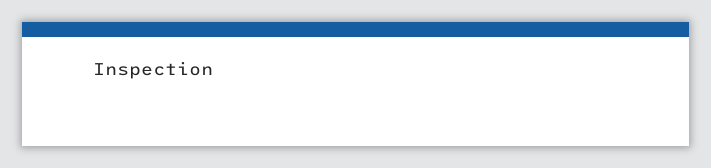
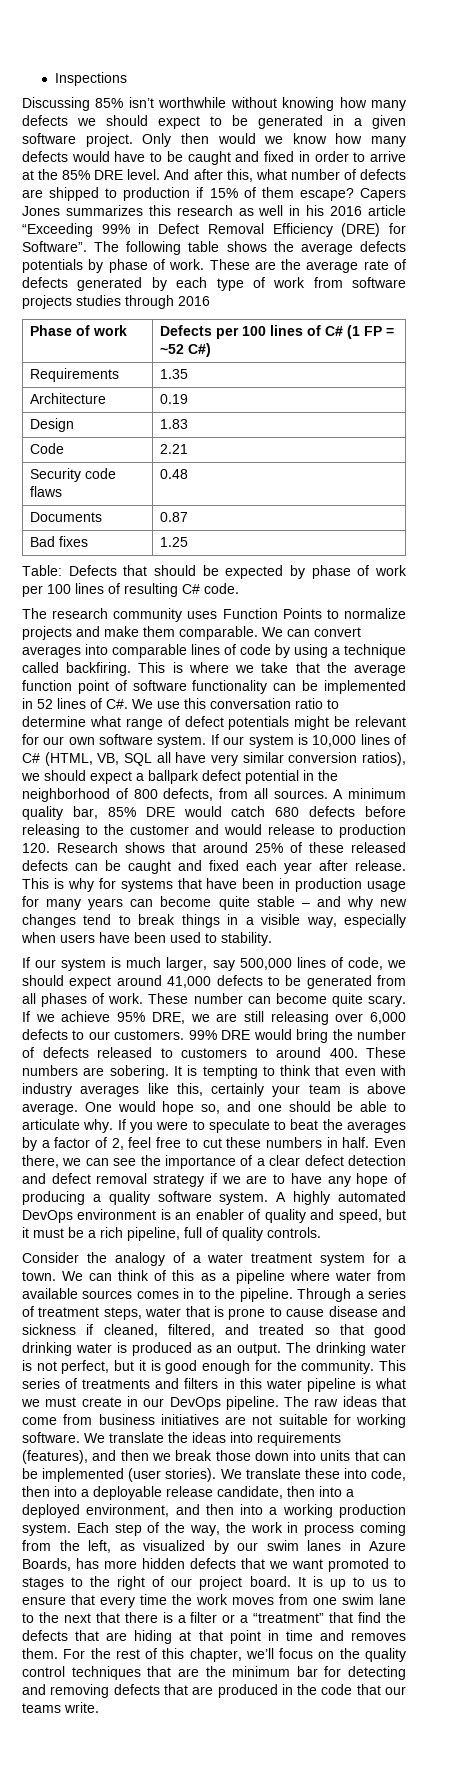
[93,61,213,79] Inspection -> [54,72,127,86] [22,97,406,111] [22,115,406,129] [22,133,406,147] [22,151,407,165] [22,169,406,182] [22,187,406,201] [22,205,407,216] [22,223,407,237] [22,241,406,255] [22,259,407,273] [22,277,406,291] [22,295,210,309] [29,325,127,336] [159,325,394,339] [159,343,211,357] [29,368,119,382] [159,369,188,379] [29,393,106,404] [159,394,188,404] [29,418,74,432] [159,419,188,429] [29,443,64,454] [159,444,188,454] [29,468,116,482] [29,486,62,497] [159,469,188,479] [29,512,102,522] [159,512,188,522] [29,536,88,547] [159,537,188,547] [22,565,408,579] [22,583,239,597] [22,608,407,622] [22,626,361,640] [22,644,406,658] [22,662,407,676] [22,680,406,694] [22,698,339,709] [22,716,406,730] [22,734,407,748] [22,752,406,766] [21,770,338,784] [22,788,406,802] [22,806,406,820] [22,824,406,838] [22,842,406,853] [22,860,406,874] [22,878,406,892] [22,896,408,910] [22,914,407,928] [21,932,272,946] [22,957,406,971] [22,975,406,989] [22,993,406,1007] [22,1011,406,1025] [22,1029,407,1043] [22,1047,406,1058] [22,1065,407,1079] [22,1083,406,1097] [22,1101,407,1115] [22,1119,407,1133] [22,1137,406,1151] [22,1155,406,1169] [22,1173,407,1187] [22,1191,406,1205] [22,1209,407,1223] [22,1227,321,1241] [22,1252,407,1266] [22,1270,406,1284] [22,1288,407,1302] [22,1306,406,1320] [22,1324,406,1338] [22,1342,407,1356] [22,1360,406,1374] [22,1378,406,1392] [21,1396,407,1410] [22,1414,406,1428] [22,1432,341,1446] [22,1450,407,1464] [22,1468,406,1482] [22,1486,354,1500] [22,1504,406,1518] [22,1522,407,1536] [22,1540,406,1554] [22,1558,406,1572] [22,1576,407,1590] [22,1594,406,1608] [22,1612,406,1623] [22,1630,406,1644] [22,1648,406,1662] [22,1666,406,1680] [22,1684,407,1698] [22,1702,99,1713] Inspections // Discussing 85% isn’t worthwhile without knowing how many defects we should expect to be generated in a given software project. Only then would we know how many defects would have to be caught and fixed in order to arrive at the 85% DRE level. And after this, what number of defects are shipped to production if 15% of them escape? Capers Jones summarizes this research as well in his 2016 article “Exceeding 99% in Defect Removal Efficiency (DRE) for Software”. The following table shows the average defects potentials by phase of work. These are the average rate of defects generated by each type of work from software projects studies through 2016 // Phase of work | Defects per 100 lines of C# (1 FP = ~52 C#) // Requirements | 1.35 // Architecture | 0.19 // Design | 1.83 // Code | 2.21 // Security code flaws | 0.48 // Documents | 0.87 // Bad fixes | 1.25 // Table: Defects that should be expected by phase of work per 100 lines of resulting C# code. // The research community uses Function Points to normalize projects and make them comparable. We can convert averages into comparable lines of code by using a technique called backfiring. This is where we take that the average function point of software functionality can be implemented in 52 lines of C#. We use this conversation ratio to determine what range of defect potentials might be relevant for our own software system. If our system is 10,000 lines of C# (HTML, VB, SQL all have very similar conversion ratios), we should expect a ballpark defect potential in the neighborhood of 800 defects, from all sources. A minimum quality bar, 85% DRE would catch 680 defects before releasing to the customer and would release to production 120. Research shows that around 25% of these released defects can be caught and fixed each year after release. This is why for systems that have been in production usage for many years can become quite stable – and why new changes tend to break things in a visible way, especially when users have been used to stability. // If our system is much larger, say 500,000 lines of code, we should expect around 41,000 defects to be generated from all phases of work. These number can become quite scary. If we achieve 95% DRE, we are still releasing over 6,000 defects to our customers. 99% DRE would bring the number of defects released to customers to around 400. These numbers are sobering. It is tempting to think that even with industry averages like this, certainly your team is above average. One would hope so, and one should be able to articulate why. If you were to speculate to beat the averages by a factor of 2, feel free to cut these numbers in half. Even there, we can see the importance of a clear defect detection and defect removal strategy if we are to have any hope of producing a quality software system. A highly automated DevOps environment is an enabler of quality and speed, but it must be a rich pipeline, full of quality controls. // Consider the analogy of a water treatment system for a town. We can think of this as a pipeline where water from available sources comes in to the pipeline. Through a series of treatment steps, water that is prone to cause disease and sickness if cleaned, filtered, and treated so that good drinking water is produced as an output. The drinking water is not perfect, but it is good enough for the community. This series of treatments and filters in this water pipeline is what we must create in our DevOps pipeline. The raw ideas that come from business initiatives are not suitable for working software. We translate the ideas into requirements (features), and then we break those down into units that can be implemented (user stories). We translate these into code, then into a deployable release candidate, then into a deployed environment, and then into a working production system. Each step of the way, the work in process coming from the left, as visualized by our swim lanes in Azure Boards, has more hidden defects that we want promoted to stages to the right of our project board. It is up to us to ensure that every time the work moves from one swim lane to the next that there is a filter or a “treatment” that find the defects that are hiding at that point in time and removes them. For the rest of this chapter, we’ll focus on the quality control techniques that are the minimum bar for detecting and removing defects that are produced in the code that our teams write.

